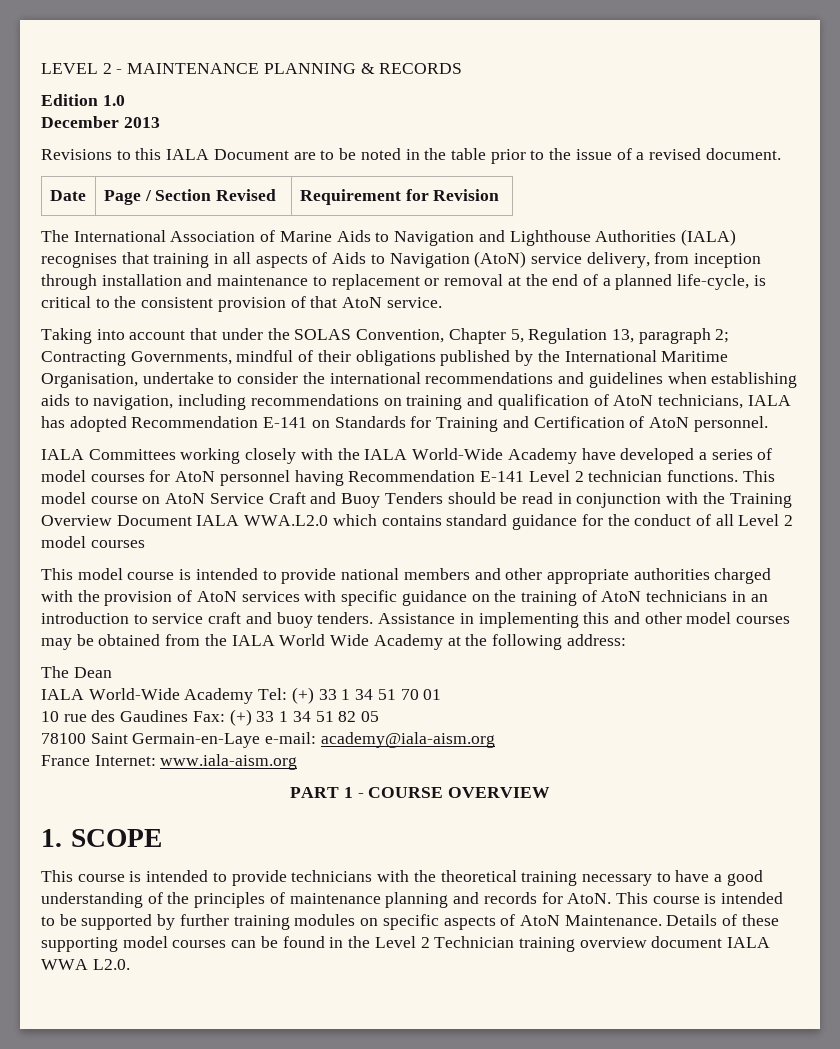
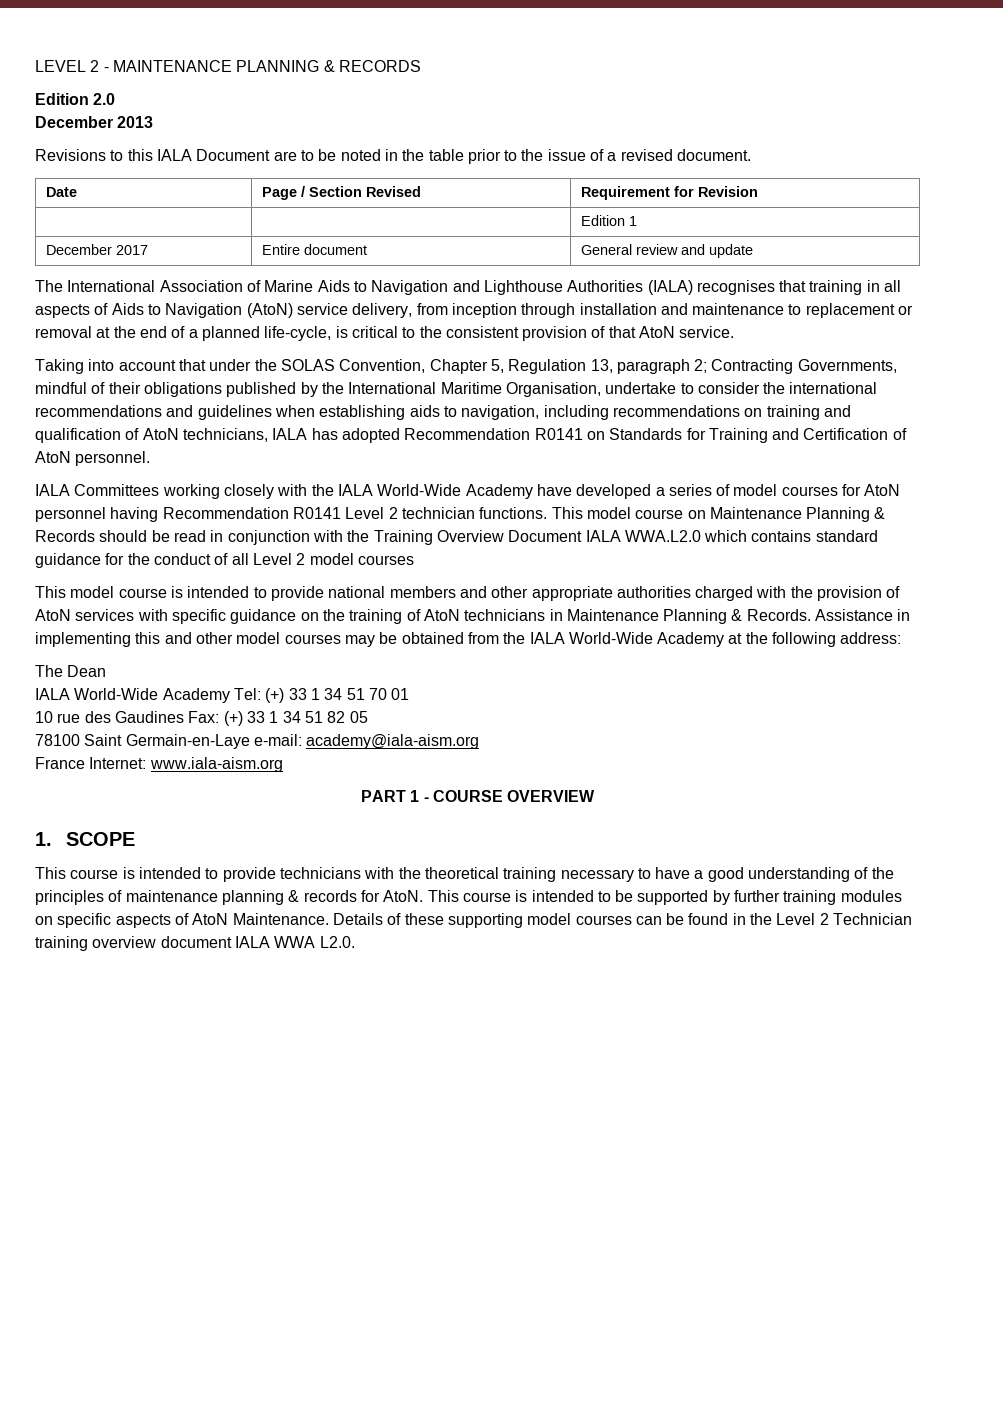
[102,95,125,106] 1.0 -> [93,93,116,105] 2.0
(500, 195) none -> [580,215,637,226] [45,244,148,255] [261,244,367,255] [580,244,753,258] // | | Edition 1 // December 2017 | Entire document | General review and update
[263,417,308,428] E-141 -> [534,428,583,440] R0141
[480,471,525,482] E-141 -> [292,507,341,519] R0141
[165,492,443,508] AtoN Service Craft and Buoy Tenders -> [709,507,886,522] [35,530,95,542] Maintenance Planning & Records
[750,594,768,602] [41,612,374,628] an introduction to service craft and buoy tenders. -> [566,609,811,624] Maintenance Planning & Records.
[279,634,370,646] World Wide -> [568,632,653,644] World-Wide
[453,892,480,904] and -> [288,890,300,902] &

